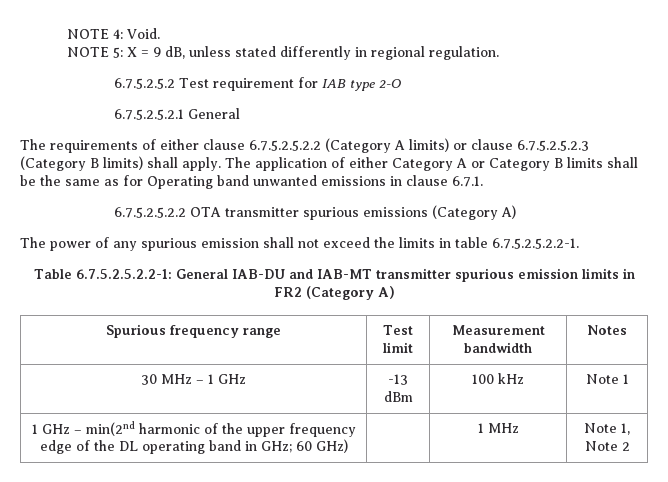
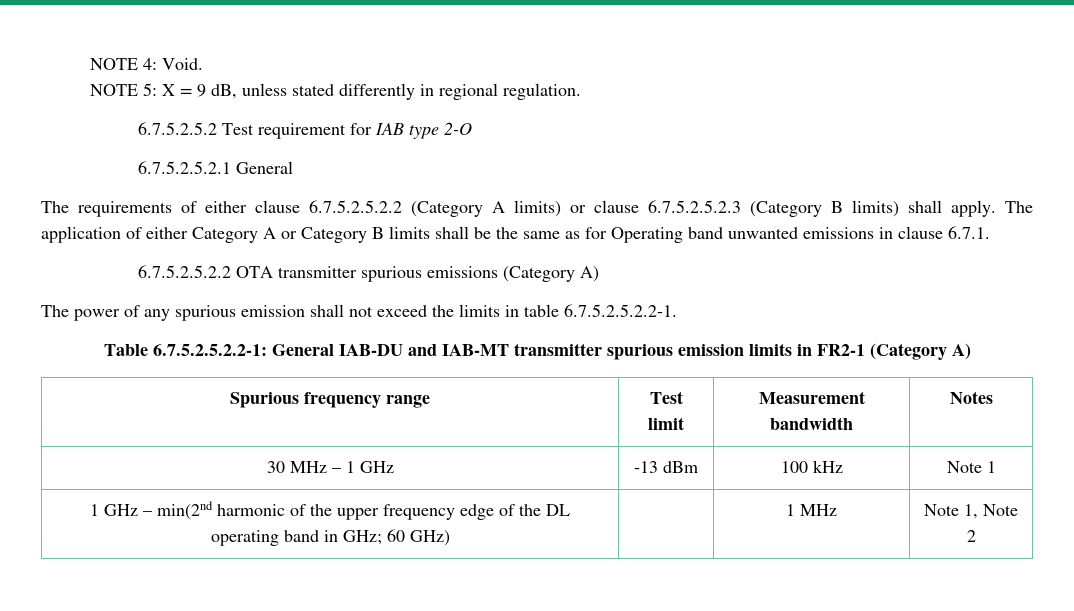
[273,287,302,297] FR2 -> [816,344,865,356] FR2-1

